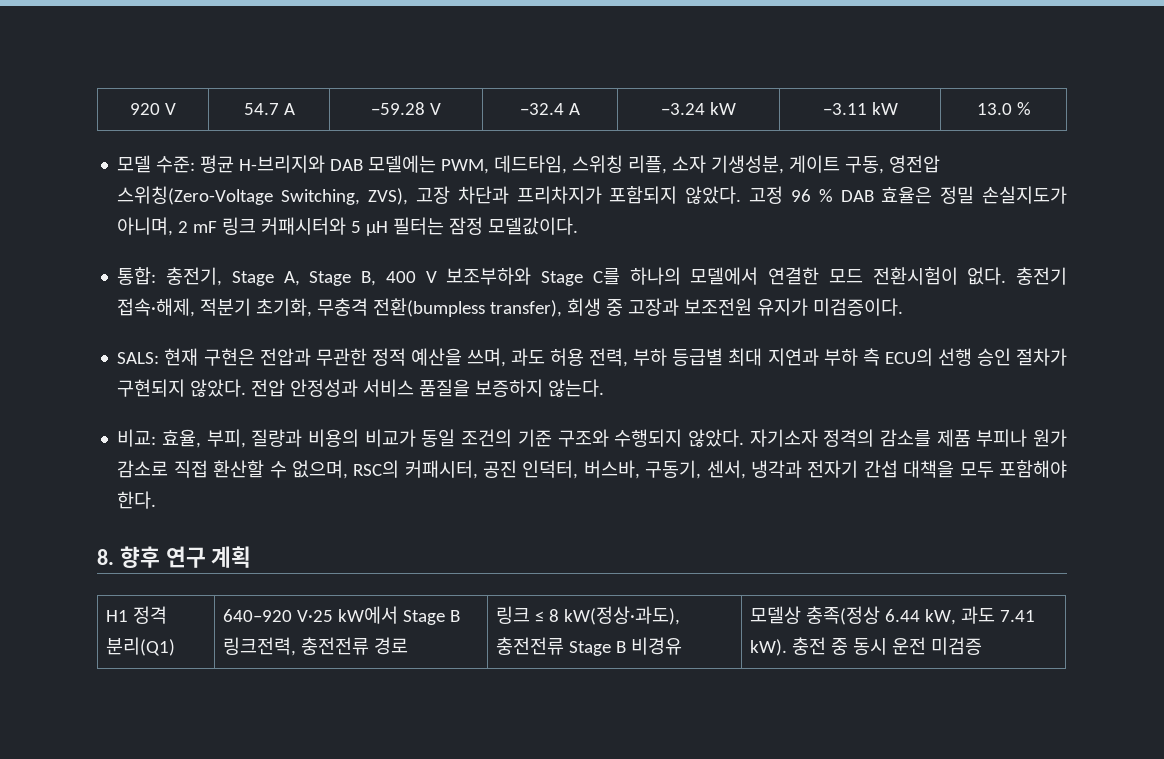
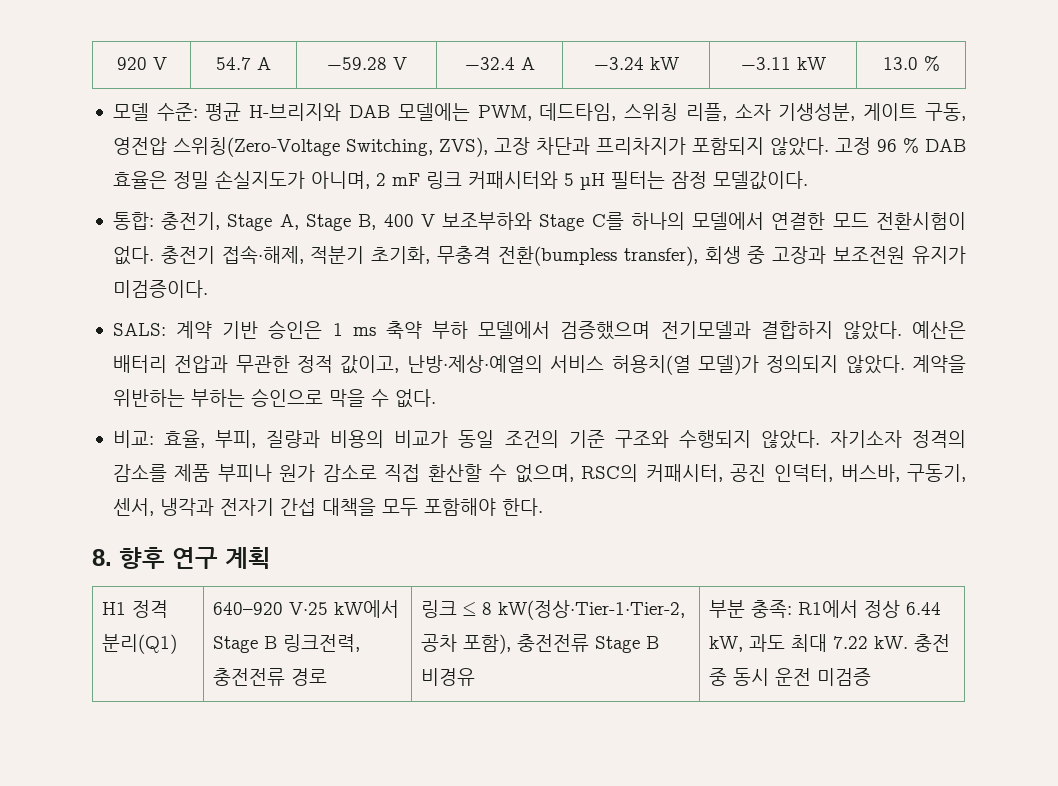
[164,348,1067,367] [117,379,605,397] 현재 구현은 전압과 무관한 정적 예산을 쓰며, 과도 허용 전력, 부하 등급별 최대 지연과 부하 측 ECU의 선행 승인 절차가 구현되지 않았다. 전압 안정성과 서비스 품질을 보증하지 않는다. -> [176,320,967,340] [112,355,966,375] [112,388,436,408] 계약 기반 승인은 1 ms 축약 부하 모델에서 검증했으며 전기모델과 결합하지 않았다. 예산은 배터리 전압과 무관한 정적 값이고, 난방·제상·예열의 서비스 허용치(열 모델)가 정의되지 않았다. 계약을 위반하는 부하는 승인으로 막을 수 없다.
[563,606,680,625] kW(정상·과도), -> [498,600,686,620] [421,634,512,654] kW(정상·Tier-1·Tier-2, 공차 포함),
[749,606,1035,625] [749,639,787,656] 모델상 충족(정상 6.44 kW, 과도 7.41 kW). -> [709,600,942,618] [709,634,909,652] 부분 충족: R1에서 정상 6.44 kW, 과도 최대 7.22 kW.

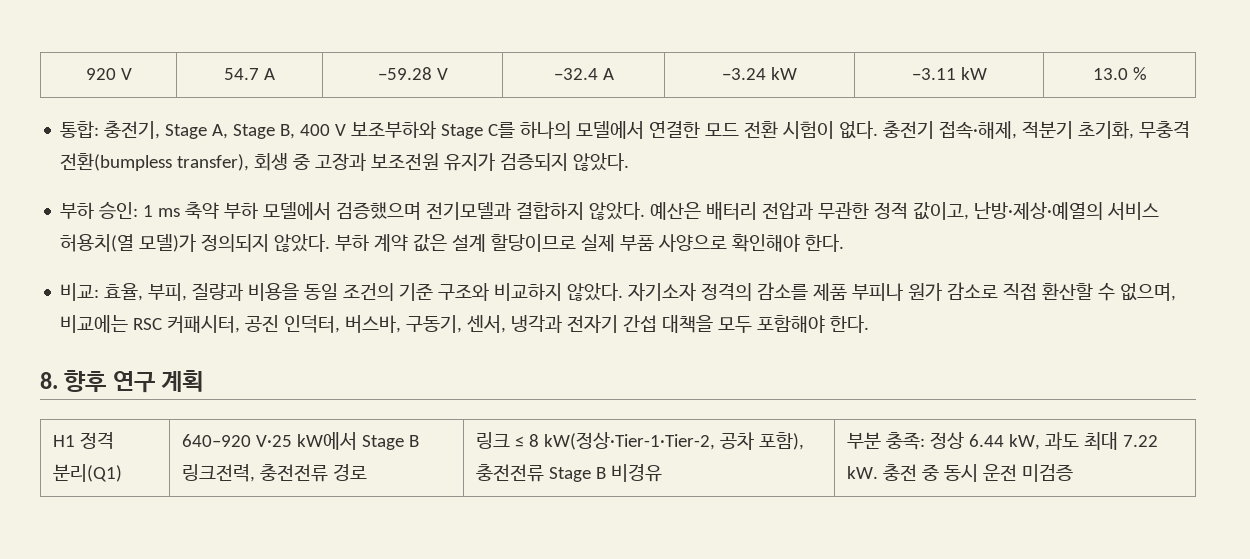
[112,103,966,121] [112,137,966,157] [112,170,808,190] // 모델 수준: 평균 H-브리지와 DAB 모델에는 PWM, 데드타임, 스위칭 리플, 소자 기생성분, 게이트 구동, 영전압 스위칭(Zero-Voltage Switching, ZVS), 고장 차단과 프리차지가 포함되지 않았다. 고정 96 % DAB 효율은 정밀 손실지도가 아니며, 2 mF 링크 커패시터와 5 µH 필터는 잠정 모델값이다. -> (1147, 73) none
[875,212,966,230] 전환시험이 -> [744,121,835,139] 전환 시험이
[112,280,208,298] [112,320,323,339] 미검증이다. // SALS: 계약 기반 승인은 -> [500,153,630,171] [60,202,139,219] 검증되지 않았다. // 부하 승인:
[912,355,966,373] [112,388,436,408] 계약을 위반하는 부하는 승인으로 막을 수 없다. -> [335,234,845,252] 부하 계약 값은 설계 할당이므로 실제 부품 사양으로 확인해야 한다.
[330,430,449,448] 비용의 비교가 -> [248,283,300,301] 비용을
[678,430,751,448] 수행되지 -> [494,283,563,301] 비교하지
[581,464,639,482] RSC의 -> [60,315,163,333] 비교에는 RSC
[798,600,859,618] R1에서 -> (926, 441) none

